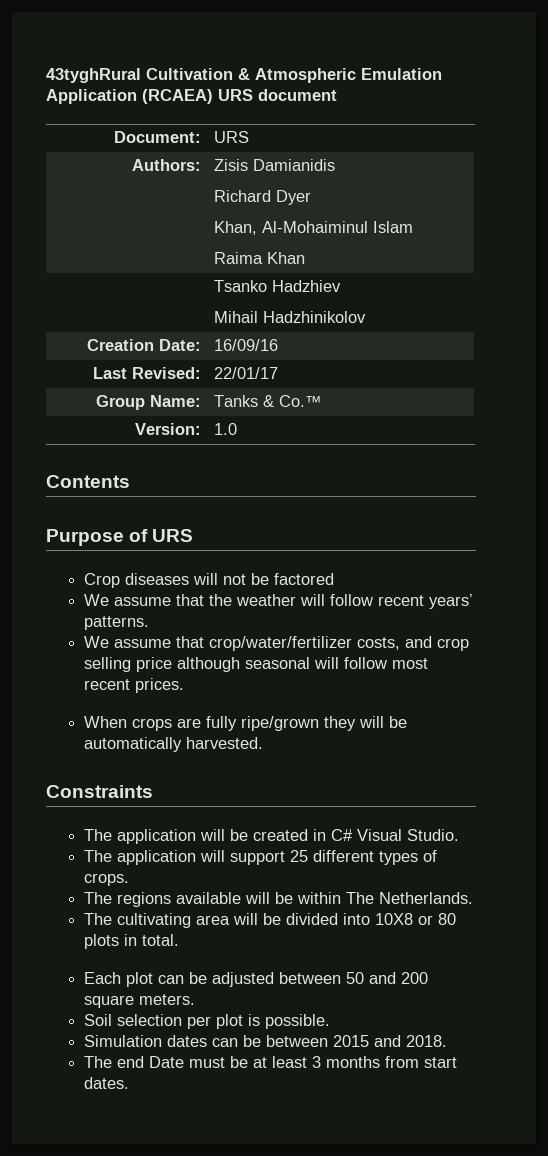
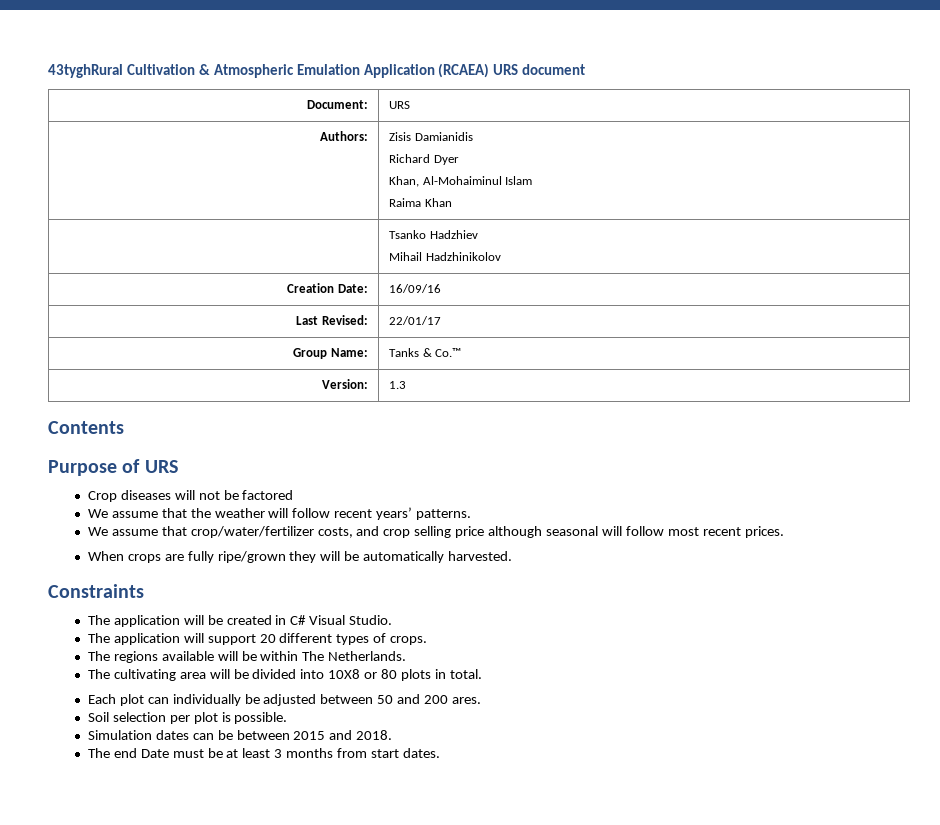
[214,423,238,435] 1.0 -> [389,381,407,389] 1.3
[289,850,308,862] 25 -> [259,634,276,643] 20
(184, 979) none -> [172,694,241,706] individually
[83,994,195,1008] square meters. -> [451,697,481,704] ares.

